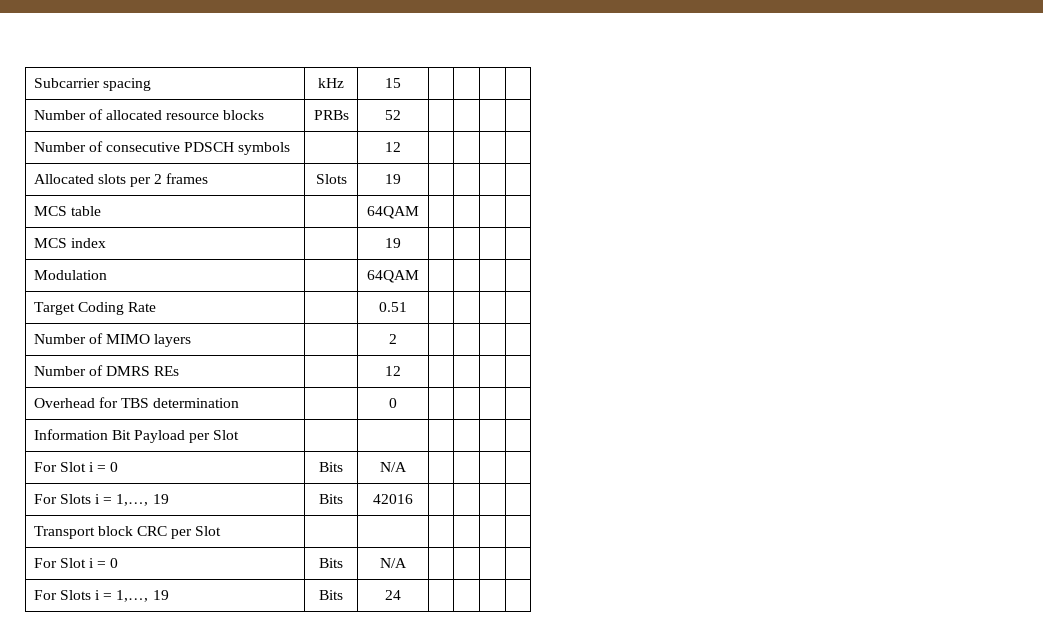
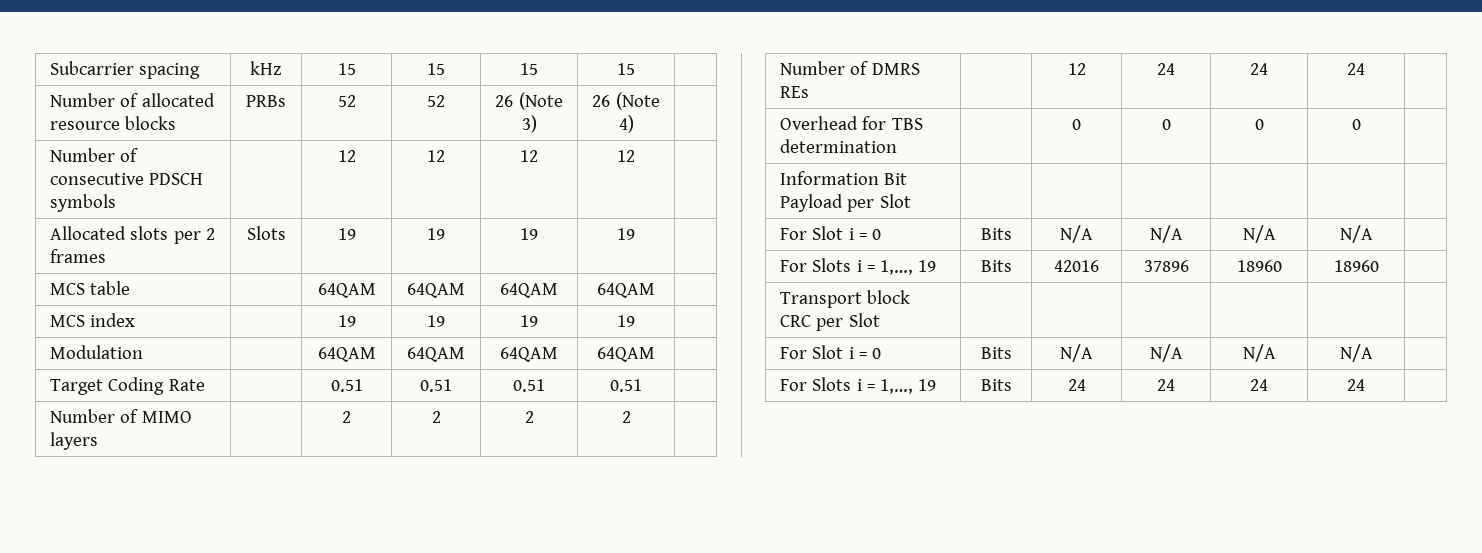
(401, 83) | | -> [427,63,445,75] [520,63,538,75] [617,63,635,75] 15 | 15 | 15
(401, 115) | | -> [427,95,445,107] [495,92,563,110] [521,115,537,133] [592,92,660,110] [618,115,634,133] 52 | 26 (Note 3) | 26 (Note 4)
(401, 147) | | -> [427,150,445,162] [520,150,538,162] [617,150,635,162] 12 | 12 | 12
(401, 179) | | -> [427,228,445,240] [520,228,538,240] [617,228,635,240] 19 | 19 | 19
(419, 212) | | -> [407,283,465,298] [500,283,558,298] [597,283,655,298] 64QAM | 64QAM | 64QAM
(401, 243) | | -> [427,315,445,327] [520,315,538,327] [617,315,635,327] 19 | 19 | 19
(419, 276) | | -> [407,347,465,362] [500,347,558,362] [597,347,655,362] 64QAM | 64QAM | 64QAM
(407, 307) | | -> [420,379,452,392] [513,379,545,392] [610,379,642,392] 0.51 | 0.51 | 0.51
(397, 339) | | -> [431,411,441,423] [524,411,534,423] [621,411,631,423] 2 | 2 | 2
(401, 371) | | -> [1157,63,1175,75] [1250,63,1268,75] [1347,63,1365,75] 24 | 24 | 24
(397, 403) | | -> [1161,119,1171,130] [1254,119,1264,130] [1351,119,1361,130] 0 | 0 | 0
(407, 467) | | -> [1149,225,1183,243] [1242,225,1276,243] [1339,225,1373,243] N/A | N/A | N/A
(413, 499) | | -> [1143,260,1189,272] [1236,260,1282,272] [1333,260,1379,272] 37896 | 18960 | 18960
(407, 563) | | -> [1149,344,1183,362] [1242,344,1276,362] [1339,344,1373,362] N/A | N/A | N/A
(401, 595) | | -> [1157,379,1175,391] [1250,379,1268,391] [1347,379,1365,391] 24 | 24 | 24

